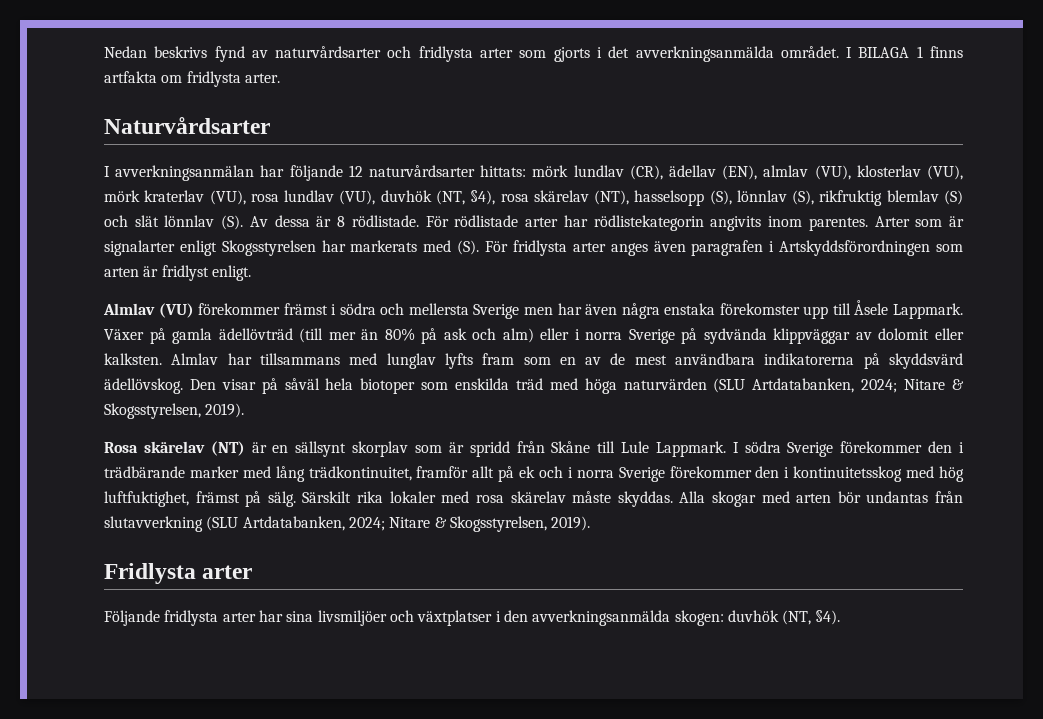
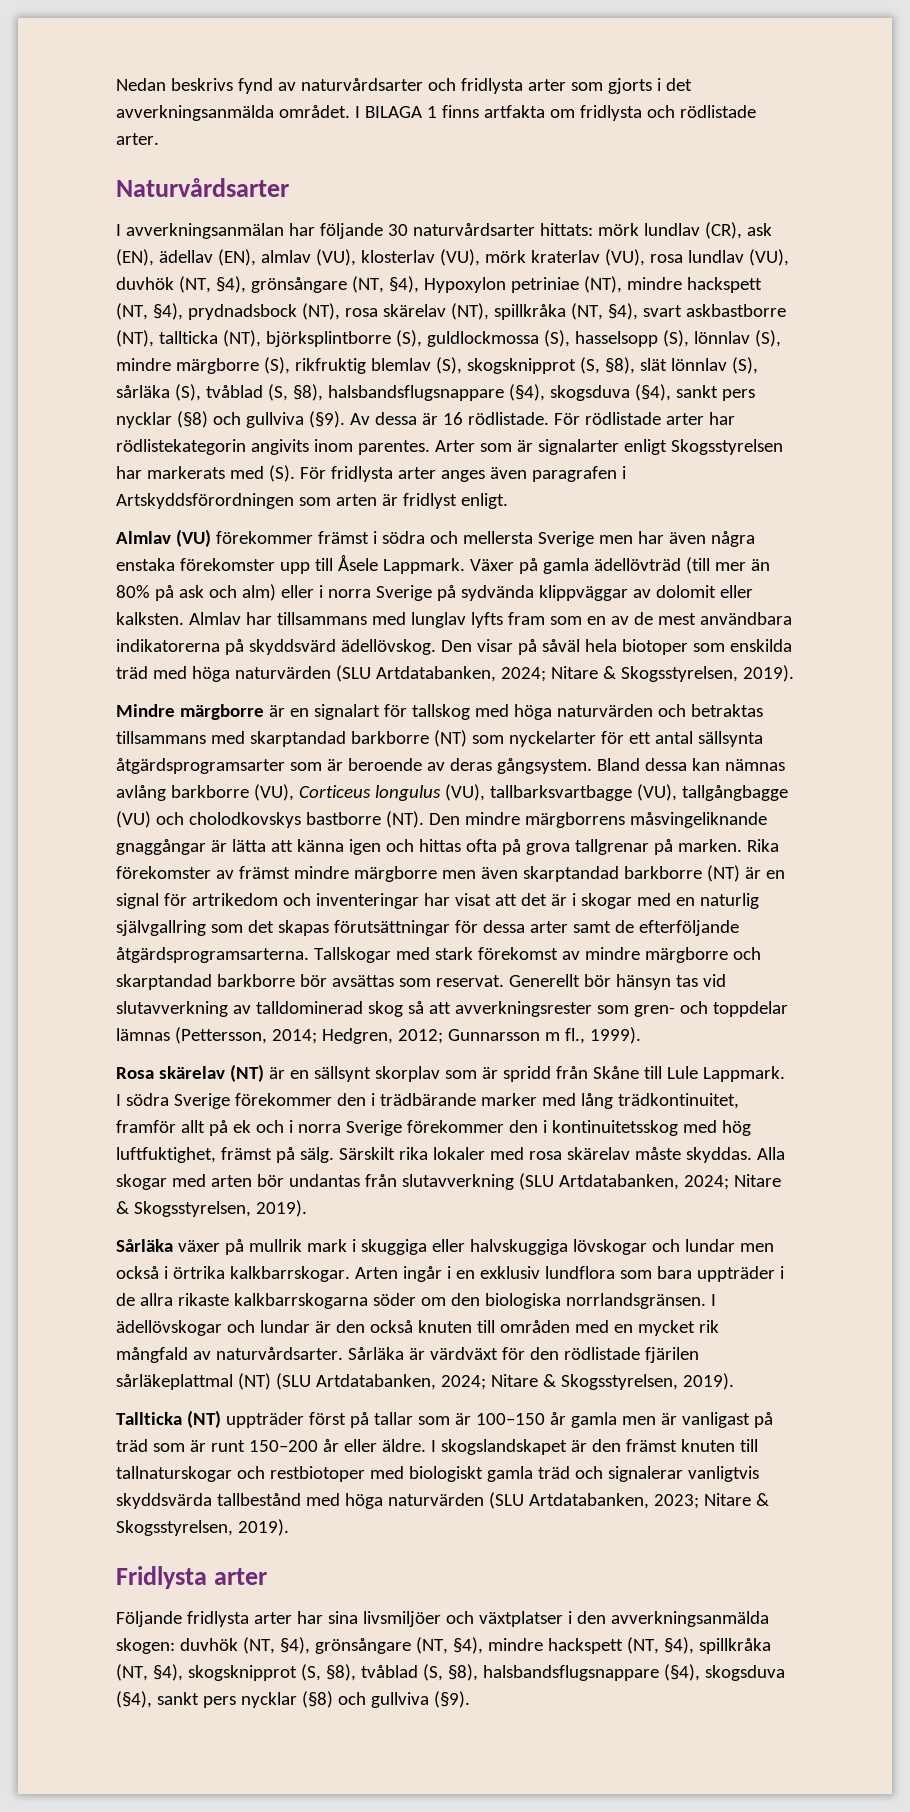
(241, 79) none -> [646,105,756,118] och rödlistade
[348,165,363,177] 12 -> [387,224,408,236] 30
(663, 172) none -> [746,223,772,236] [116,249,154,266] ask (EN),
[500,190,964,206] [104,215,244,230] rosa skärelav (NT), hasselsopp (S), lönnlav (S), rikfruktig blemlav (S) och slät lönnlav (S). -> [250,276,762,293] [116,303,786,320] [116,330,781,347] [116,357,758,374] [116,384,755,401] [116,411,345,428] grönsångare (NT, §4), Hypoxylon petriniae (NT), mindre hackspett (NT, §4), prydnadsbock (NT), rosa skärelav (NT), spillkråka (NT, §4), svart askbastborre (NT), tallticka (NT), björksplintborre (S), guldlockmossa (S), hasselsopp (S), lönnlav (S), mindre märgborre (S), rikfruktig blemlav (S), skogsknipprot (S, §8), slät lönnlav (S), sårläka (S), tvåblad (S, §8), halsbandsflugsnappare (§4), skogsduva (§4), sankt pers nycklar (§8) och gullviva (§9).
[337,216,346,227] 8 -> [442,412,463,425] 16
(245, 410) none -> [116,704,763,720] [116,730,763,747] [116,758,785,774] [116,784,788,801] [116,811,767,828] [116,839,779,855] [116,865,785,882] [116,893,759,909] [116,920,739,936] [116,947,761,963] [116,974,726,990] [116,1001,788,1017] [116,1027,641,1044] // Mindre märgborre är en signalart för tallskog med höga naturvärden och betraktas tillsammans med skarptandad barkborre (NT) som nyckelarter för ett antal sällsynta åtgärdsprogramsarter som är beroende av deras gångsystem. Bland dessa kan nämnas avlång barkborre (VU), Corticeus longulus (VU), tallbarksvartbagge (VU), tallgångbagge (VU) och cholodkovskys bastborre (NT). Den mindre märgborrens måsvingeliknande gnaggångar är lätta att känna igen och hittas ofta på grova tallgrenar på marken. Rika förekomster av främst mindre märgborre men även skarptandad barkborre (NT) är en signal för artrikedom och inventeringar har visat att det är i skogar med en naturlig självgallring som det skapas förutsättningar för dessa arter samt de efterföljande åtgärdsprogramsarterna. Tallskogar med stark förekomst av mindre märgborre och skarptandad barkborre bör avsättas som reservat. Generellt bör hänsyn tas vid slutavverkning av talldominerad skog så att avverkningsrester som gren- och toppdelar lämnas (Pettersson, 2014; Hedgren, 2012; Gunnarsson m fl., 1999).
(591, 523) none -> [116,1239,774,1255] [116,1266,784,1282] [116,1293,716,1309] [116,1320,719,1336] [116,1347,699,1363] [116,1373,734,1390] [116,1410,773,1428] [116,1439,758,1455] [116,1466,759,1482] [116,1492,769,1509] [116,1519,289,1536] // Sårläka växer på mullrik mark i skuggiga eller halvskuggiga lövskogar och lundar men också i örtrika kalkbarrskogar. Arten ingår i en exklusiv lundflora som bara uppträder i de allra rikaste kalkbarrskogarna söder om den biologiska norrlandsgränsen. I ädellövskogar och lundar är den också knuten till områden med en mycket rik mångfald av naturvårdsarter. Sårläka är värdväxt för den rödlistade fjärilen sårläkeplattmal (NT) (SLU Artdatabanken, 2024; Nitare & Skogsstyrelsen, 2019). // Tallticka (NT) uppträder först på tallar som är 100–150 år gamla men är vanligast på träd som är runt 150–200 år eller äldre. I skogslandskapet är den främst knuten till tallnaturskogar och restbiotoper med biologiskt gamla träd och signalerar vanligtvis skyddsvärda tallbestånd med höga naturvärden (SLU Artdatabanken, 2023; Nitare & Skogsstyrelsen, 2019).
[815,610,841,625] §4). -> [279,1637,771,1654] [116,1664,785,1681] [116,1691,470,1708] §4), grönsångare (NT, §4), mindre hackspett (NT, §4), spillkråka (NT, §4), skogsknipprot (S, §8), tvåblad (S, §8), halsbandsflugsnappare (§4), skogsduva (§4), sankt pers nycklar (§8) och gullviva (§9).

